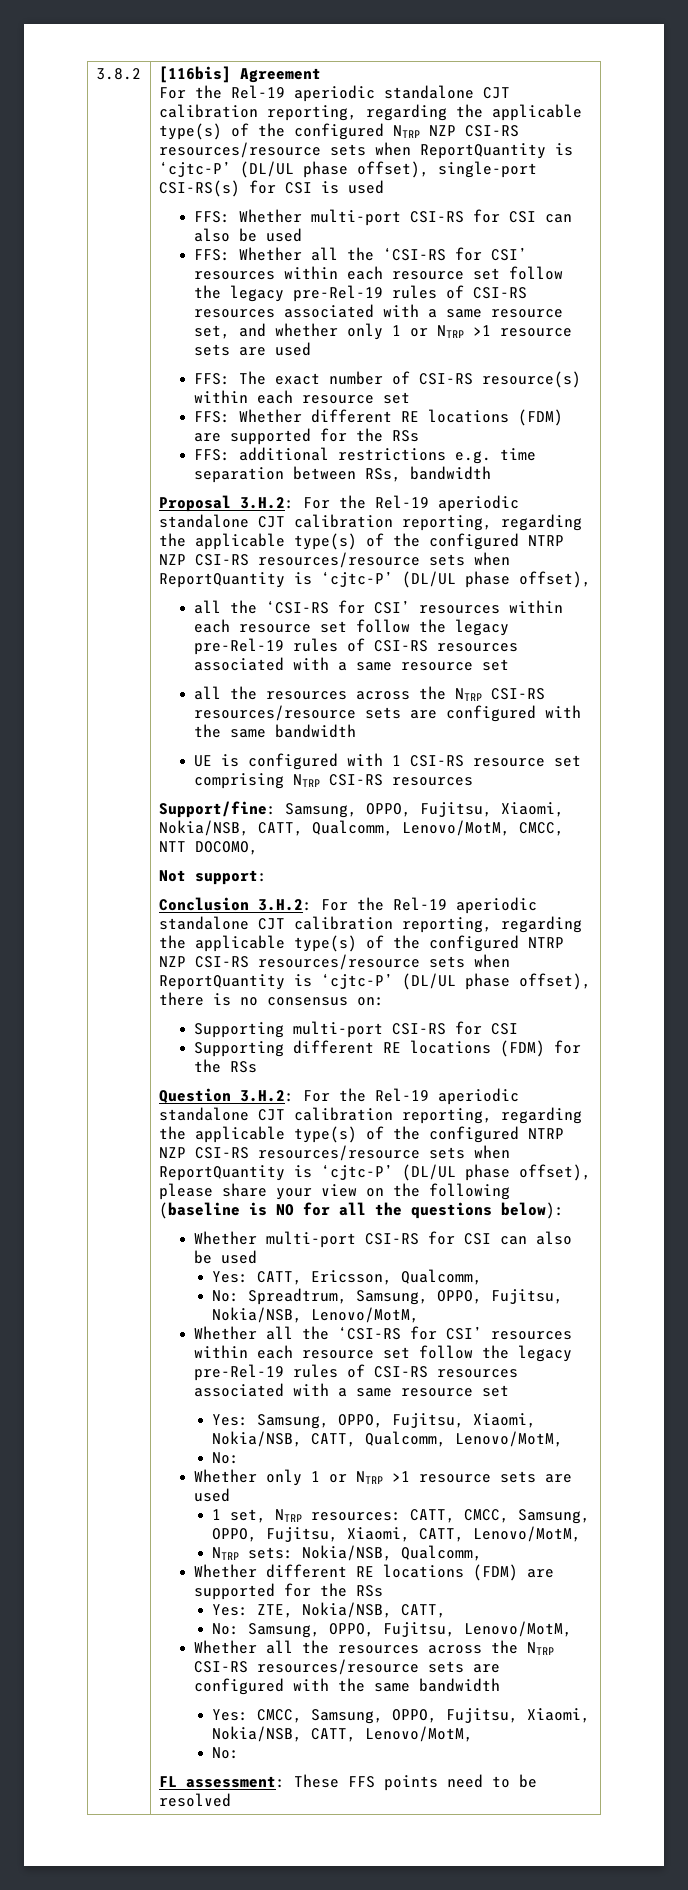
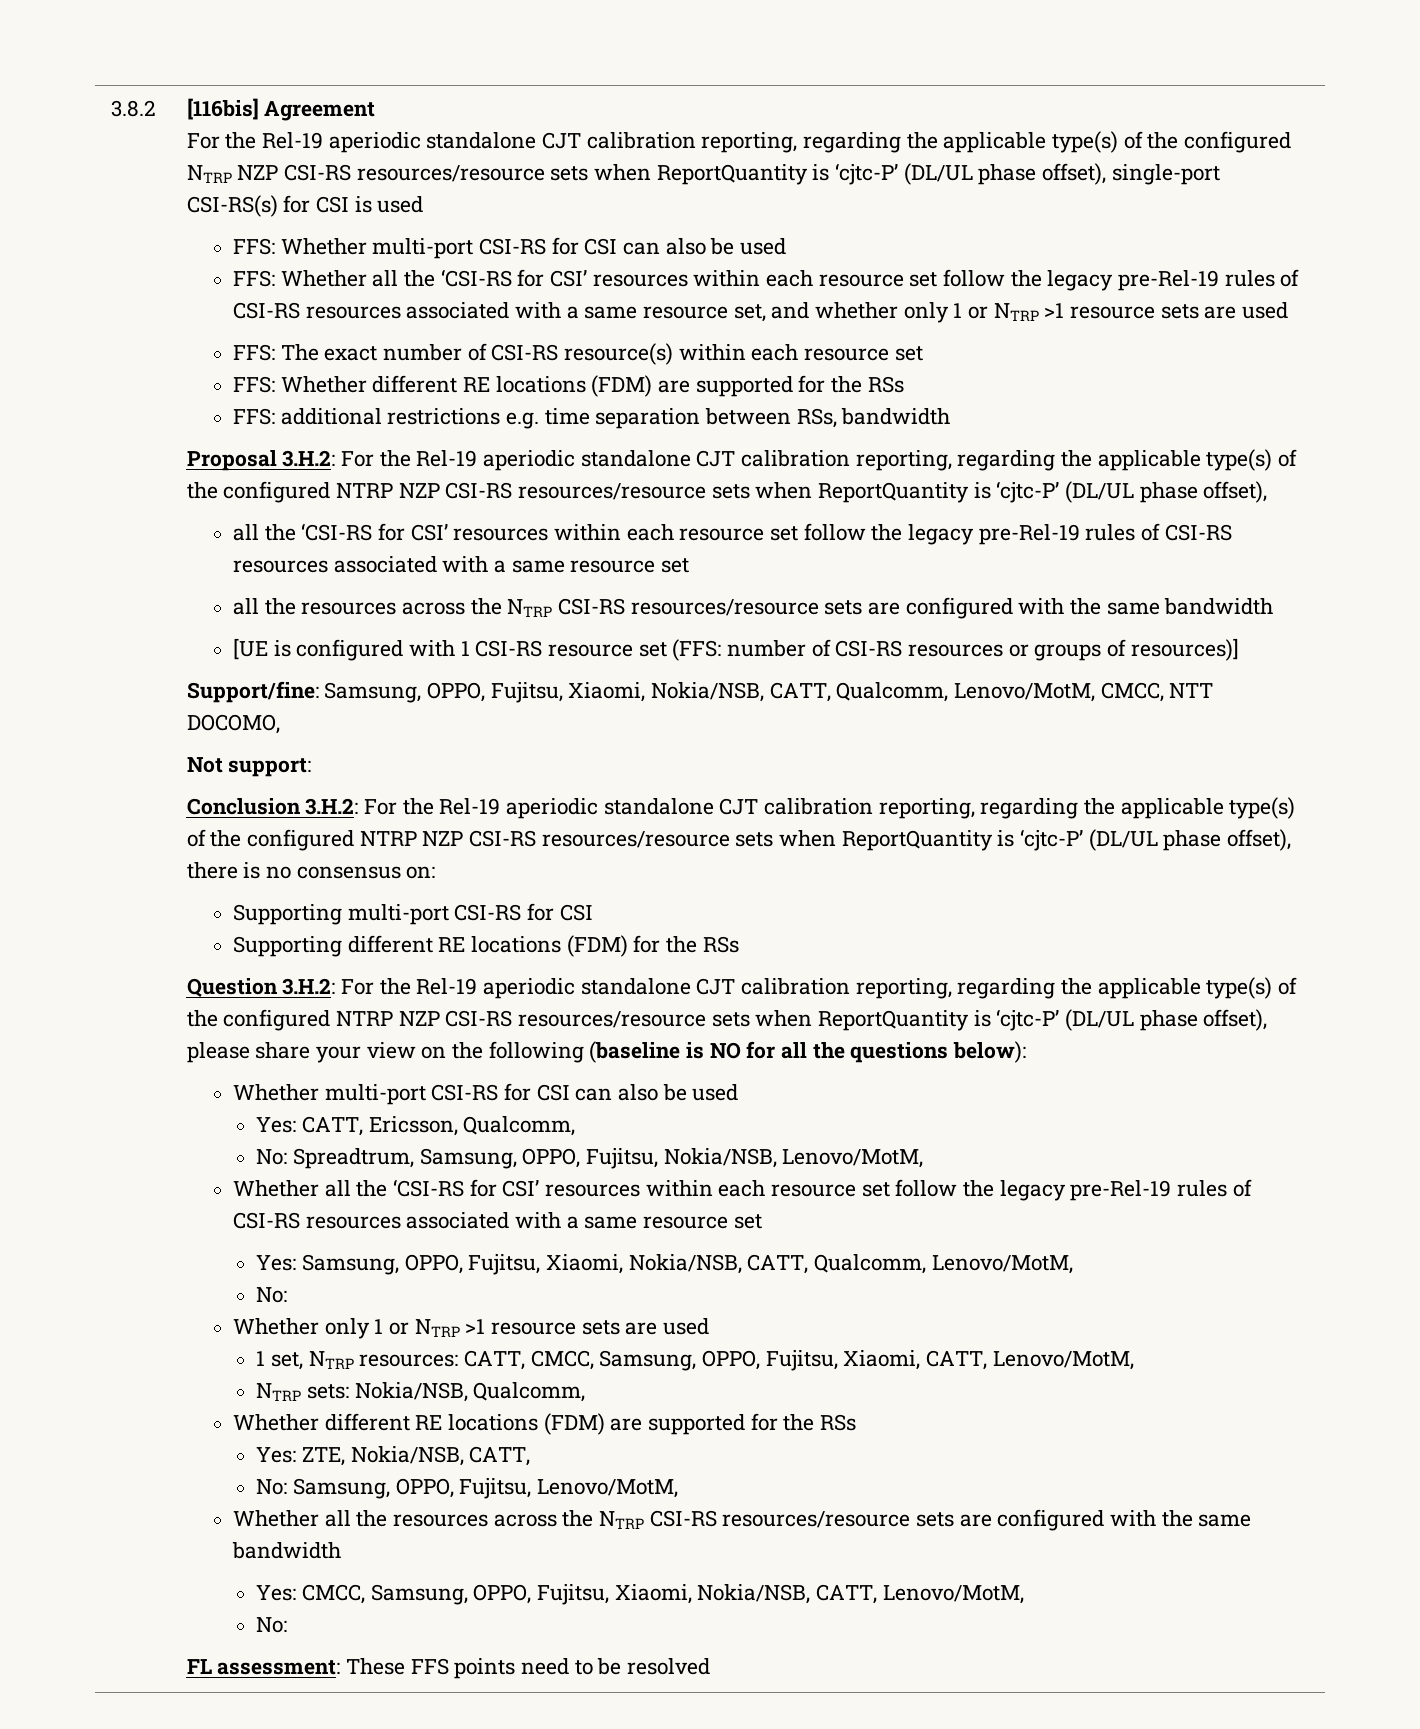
[193,755,212,767] UE -> [232,638,268,660] [UE
[193,773,473,789] comprising NTRP CSI-RS resources -> [672,638,1239,661] (FFS: number of CSI-RS resources or groups of resources)]

